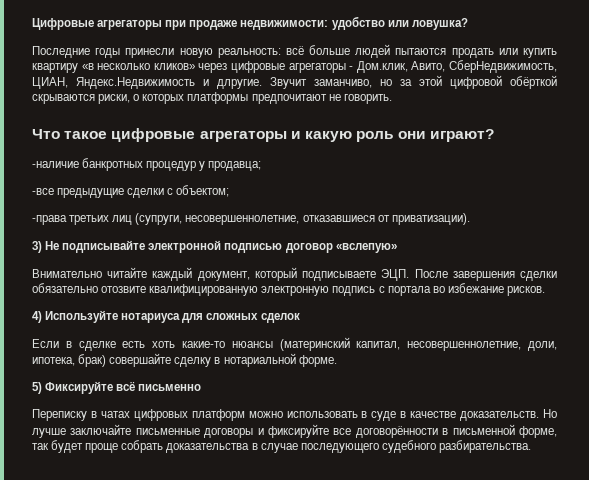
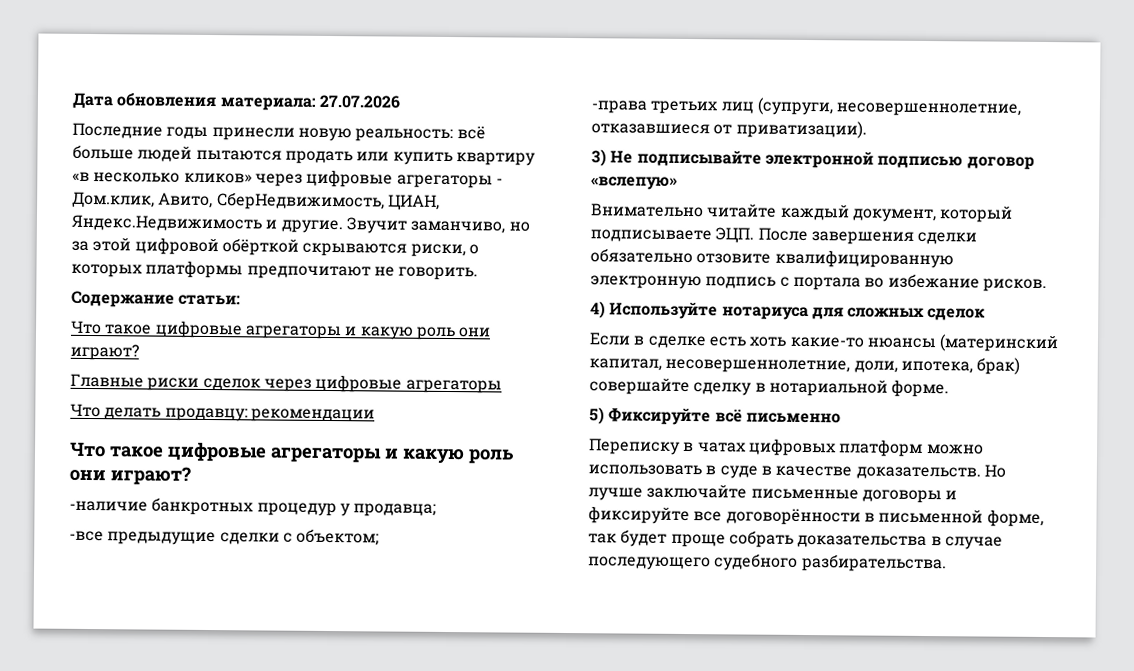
[32,16,468,30] Цифровые агрегаторы при продаже недвижимости: удобство или ловушка? -> [72,92,401,111] Дата обновления материала: 27.07.2026
[217,79,262,89] длругие. -> [280,219,343,234] другие.
(392, 99) none -> [71,290,242,308] [70,320,492,341] [70,343,139,361] [70,373,502,394] [70,403,375,423] // Содержание статьи: // Что такое цифровые агрегаторы и какую роль они играют? // Главные риски сделок через цифровые агрегаторы // Что делать продавцу: рекомендации
[101,286,147,293] отозвите -> [696,253,772,264] отзовите

